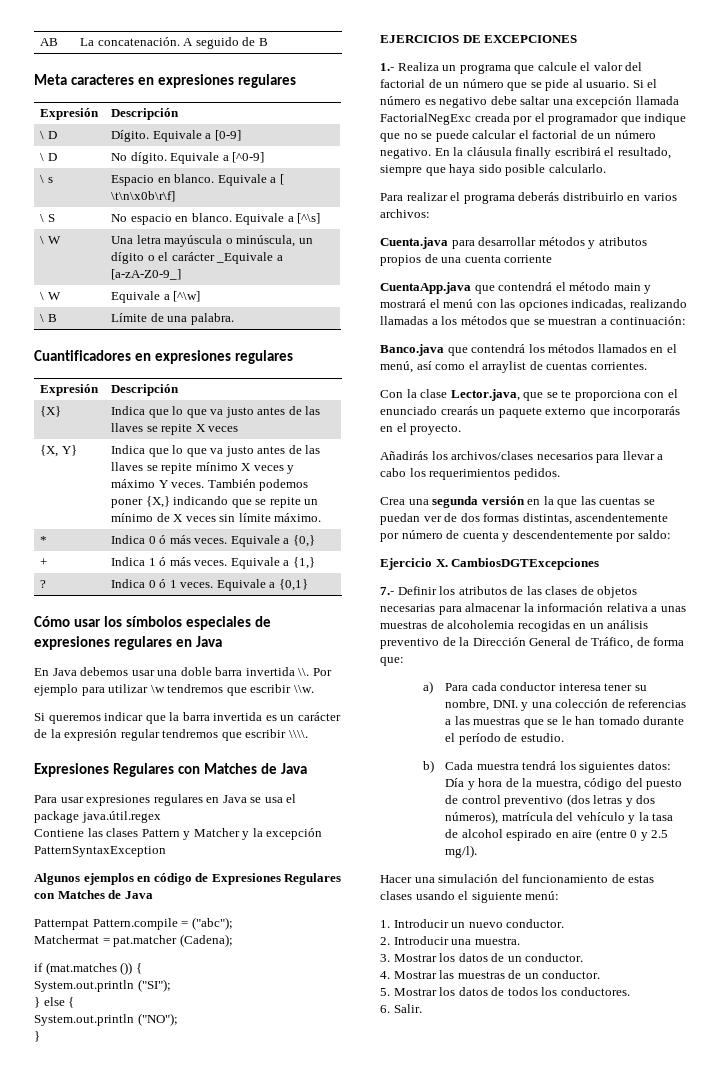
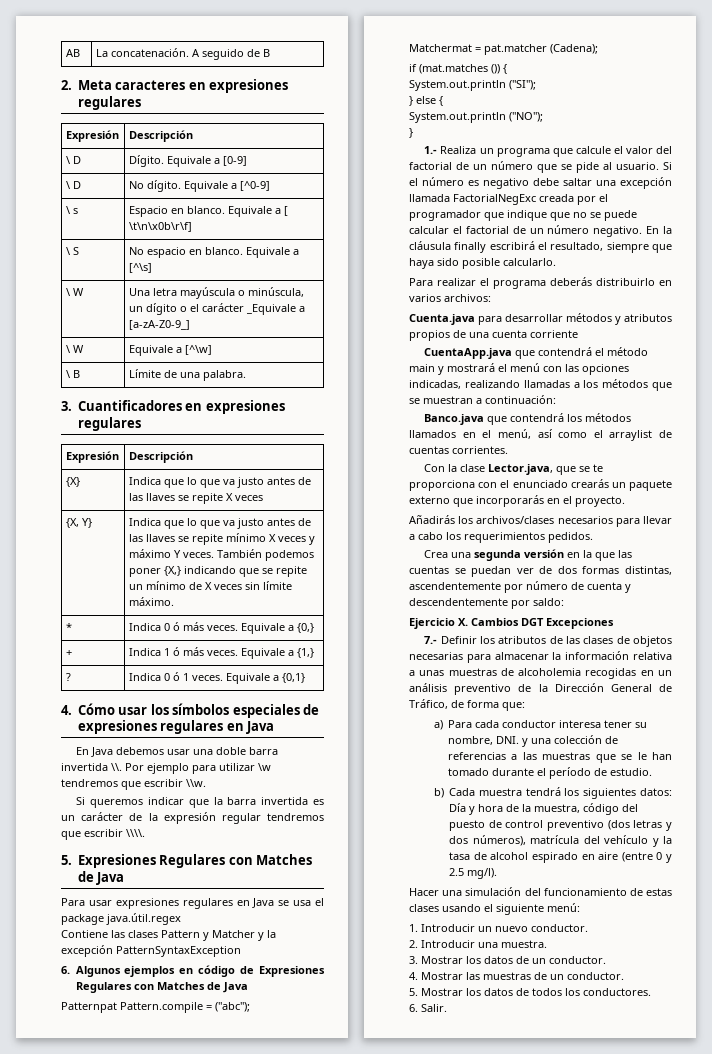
(268, 42) none -> [61,80,72,90] 2.
(234, 319) none -> [61,401,72,411] 3.
(308, 585) none -> [61,705,72,715] 4.
(308, 734) none -> [61,855,72,865] 5.
(166, 851) none -> [61,966,70,974] 6.
[380,35,578,43] // EJERCICIOS DE EXCEPCIONES -> (413, 133) none
[451,558,600,570] CambiosDGTExcepciones -> [471,618,614,629] Cambios DGT Excepciones

